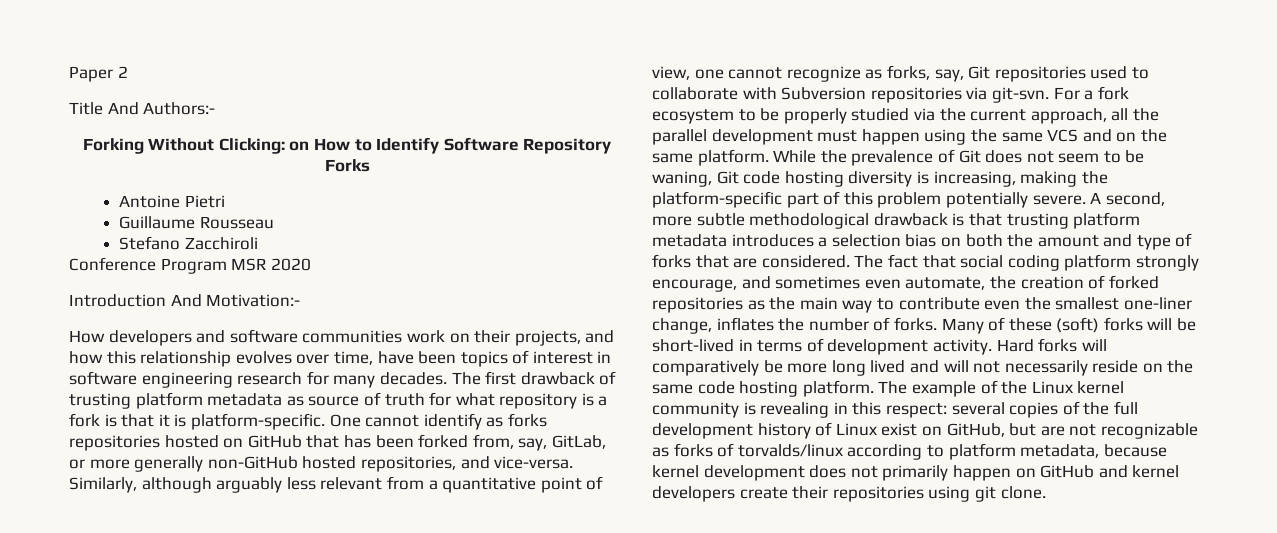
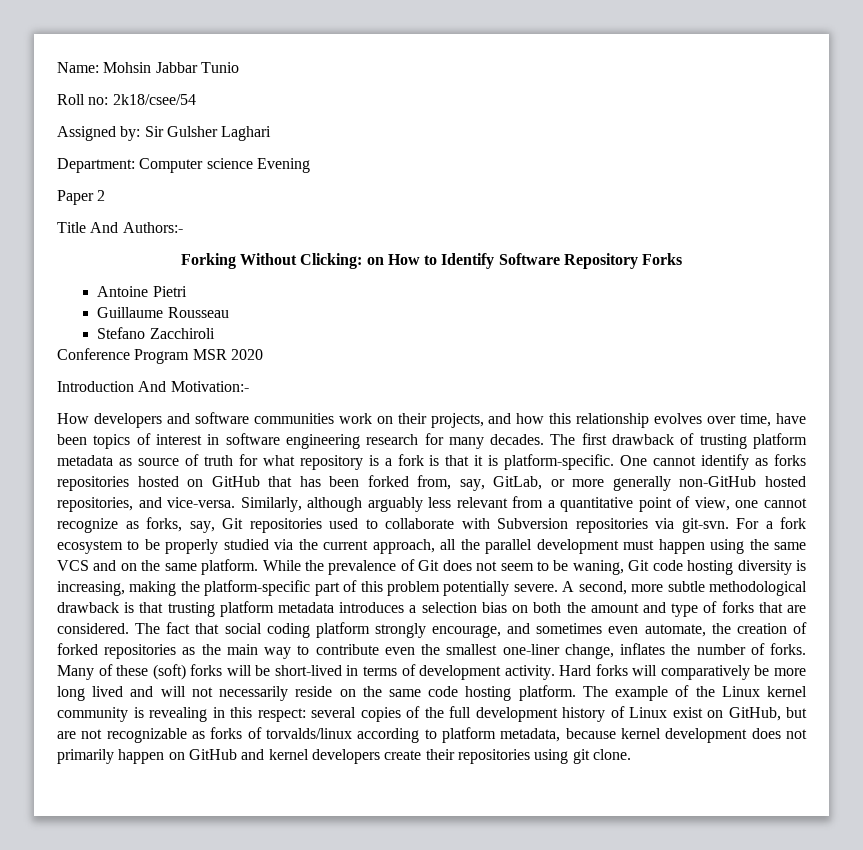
(69, 74) none -> [57,62,239,73] [57,94,196,105] [57,126,272,141] [57,158,310,173] Name: Mohsin Jabbar Tunio // Roll no: 2k18/csee/54 // Assigned by: Sir Gulsher Laghari // Department: Computer science Evening //

